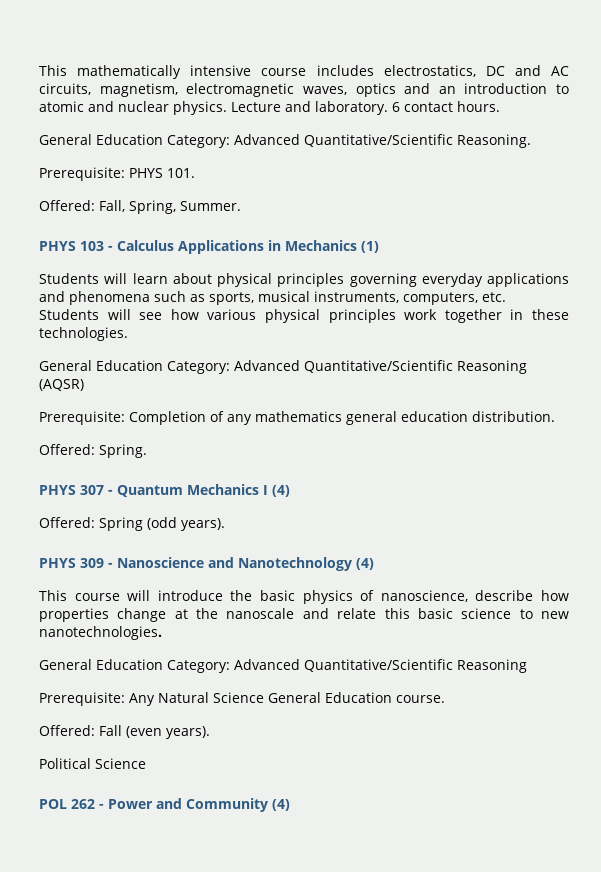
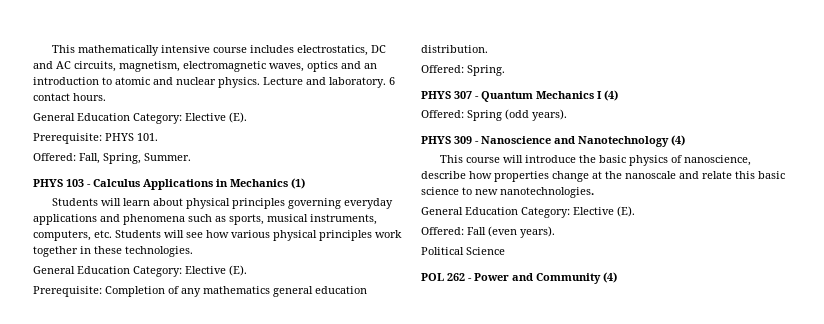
[234,134,531,148] Advanced Quantitative/Scientific Reasoning. -> [185,112,247,123] Elective (E).
[234,360,527,374] [39,379,84,391] Advanced Quantitative/Scientific Reasoning (AQSR) -> [185,265,247,276] Elective (E).
[234,659,527,673] [39,692,445,706] Advanced Quantitative/Scientific Reasoning // Prerequisite: Any Natural Science General Education course. -> [573,206,635,217] Elective (E).

